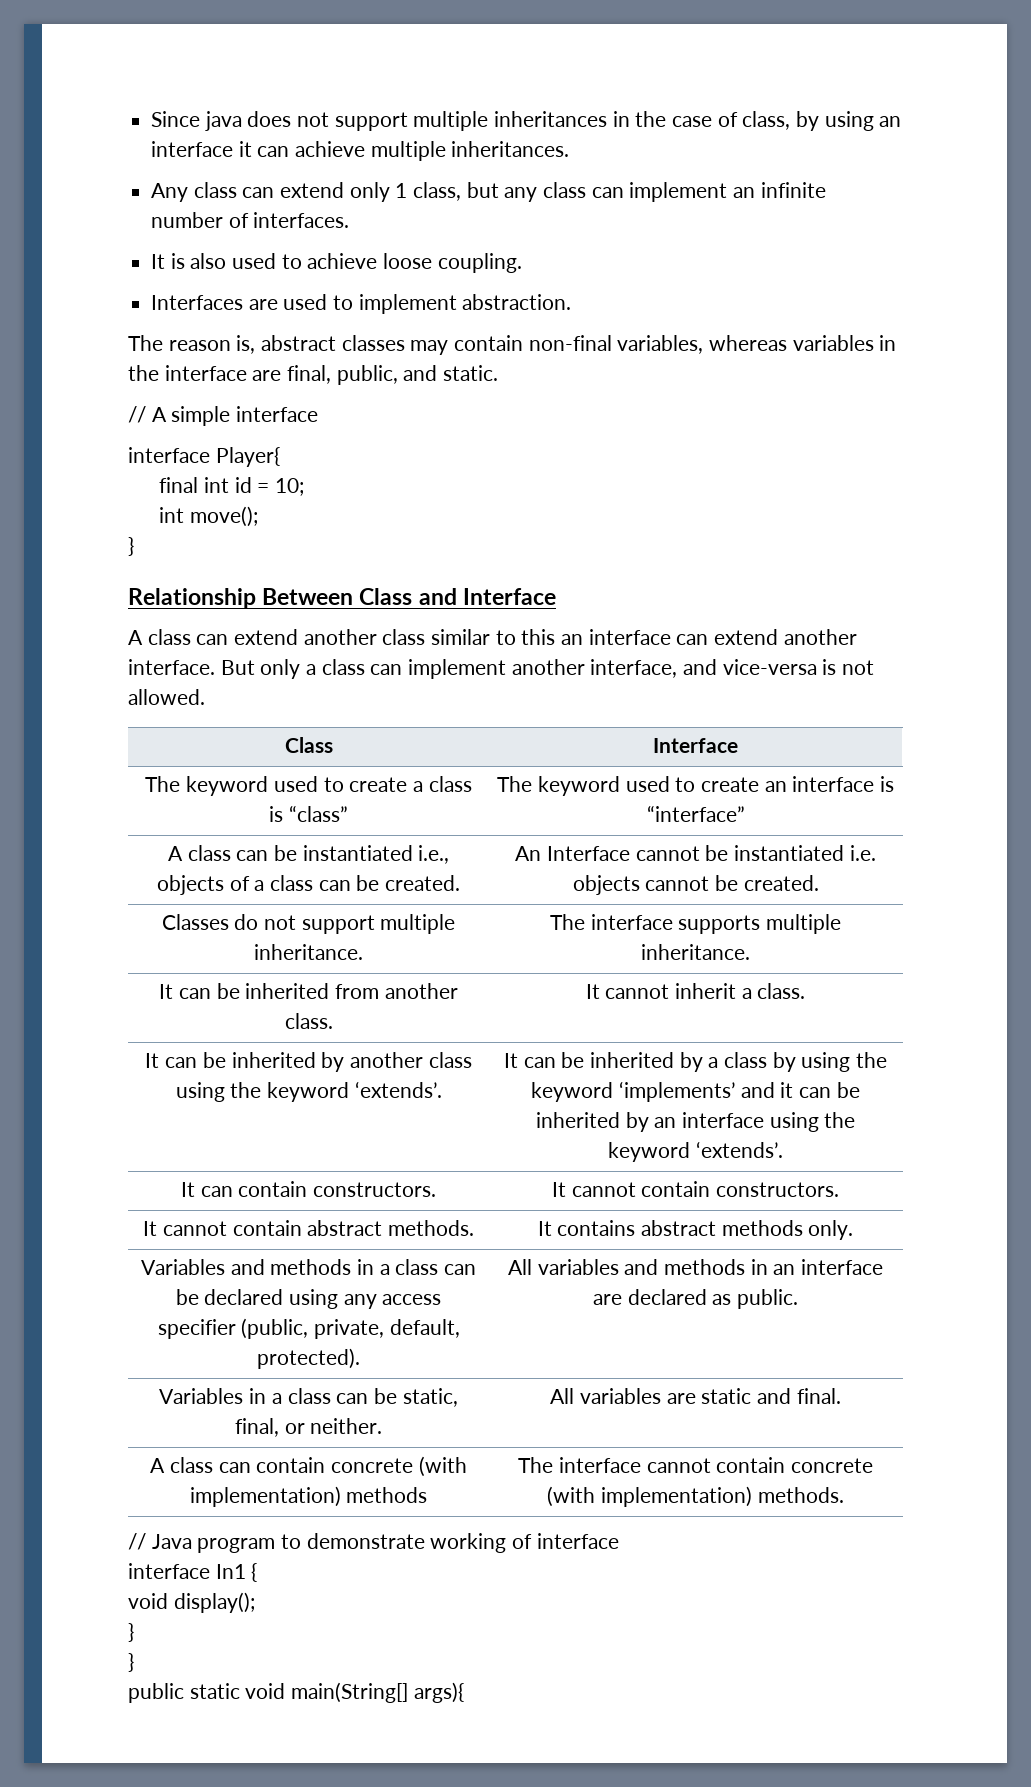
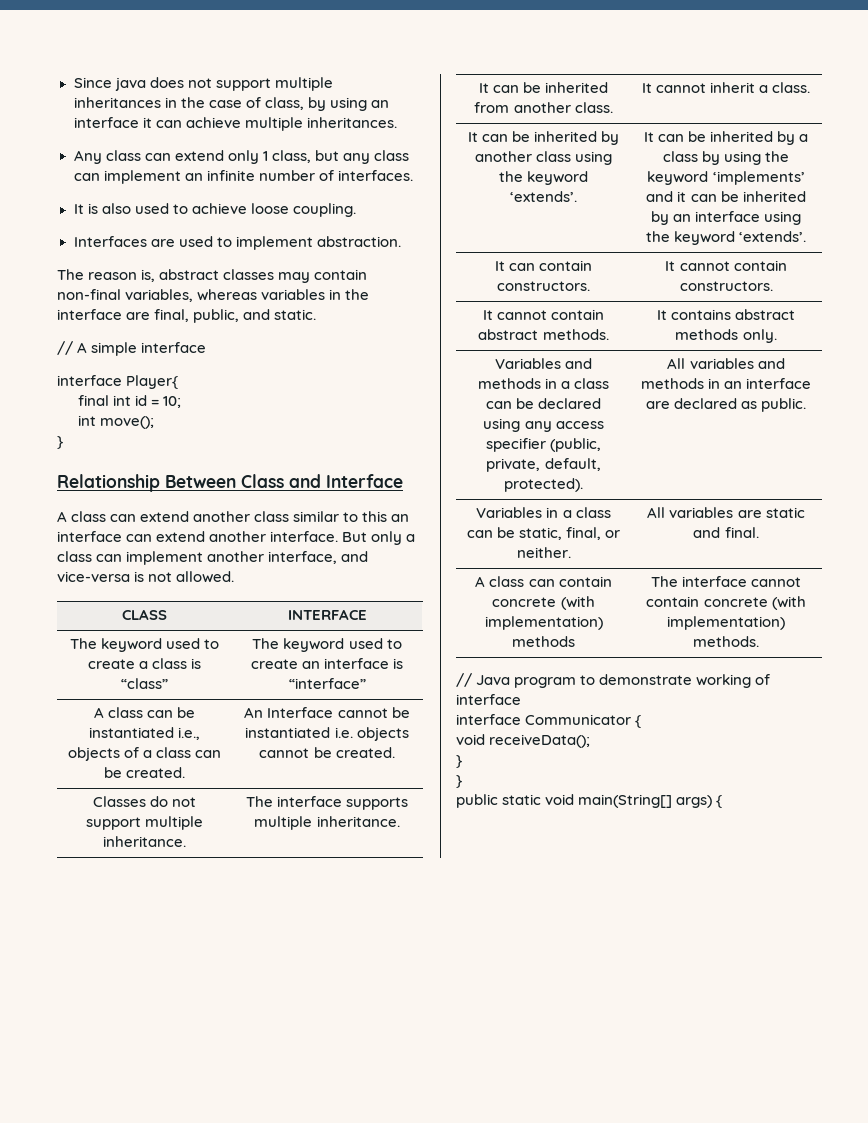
[284,737,333,753] [653,738,738,753] Class | Interface -> [122,609,167,620] [287,609,367,620] CLASS | INTERFACE
[215,1564,246,1579] In1 -> [525,714,632,725] Communicator
[173,1592,255,1613] display(); -> [489,734,591,748] receiveData();
[413,1682,464,1703] args){ -> [676,795,723,808] args) {

